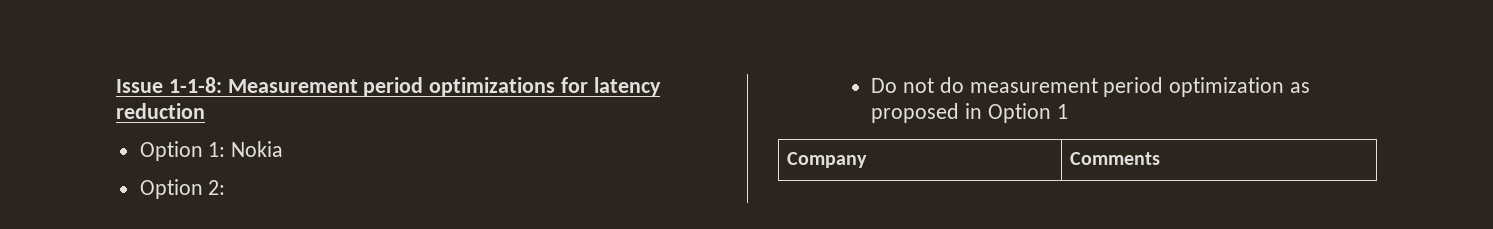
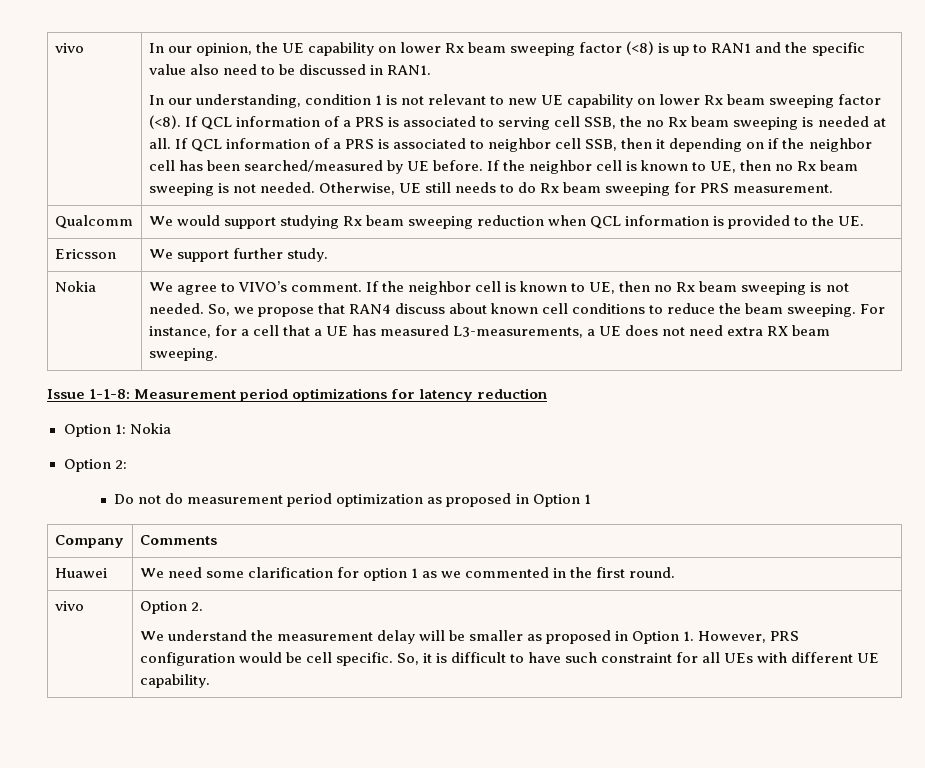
(116, 86) none -> [54,43,84,53] [148,41,865,56] [148,64,431,75] [148,94,882,108] [148,115,886,130] [148,138,872,152] [148,160,859,174] [148,182,834,196] [54,215,133,229] [148,215,865,229] [54,249,116,259] [148,248,328,262] [54,281,96,292] [148,281,849,295] [148,303,886,317] [148,325,831,338] [148,348,218,361] vivo | In our opinion, the UE capability on lower Rx beam sweeping factor (<8) is up to RAN1 and the specific value also need to be discussed in RAN1. // In our understanding, condition 1 is not relevant to new UE capability on lower Rx beam sweeping factor (<8). If QCL information of a PRS is associated to serving cell SSB, the no Rx beam sweeping is needed at all. If QCL information of a PRS is associated to neighbor cell SSB, then it depending on if the neighbor cell has been searched/measured by UE before. If the neighbor cell is known to UE, then no Rx beam sweeping is not needed. Otherwise, UE still needs to do Rx beam sweeping for PRS measurement. // Qualcomm | We would support studying Rx beam sweeping reduction when QCL information is provided to the UE. // Ericsson | We support further study. // Nokia | We agree to VIVO’s comment. If the neighbor cell is known to UE, then no Rx beam sweeping is not needed. So, we propose that RAN4 discuss about known cell conditions to reduce the beam sweeping. For instance, for a cell that a UE has measured L3-measurements, a UE does not need extra RX beam sweeping. //
(1161, 158) none -> [54,568,107,578] [139,567,676,581] [54,601,84,611] [139,601,203,614] [139,630,800,644] [139,652,880,666] [139,674,210,688] // Huawei | We need some clarification for option 1 as we commented in the first round. // vivo | Option 2. // We understand the measurement delay will be smaller as proposed in Option 1. However, PRS configuration would be cell specific. So, it is difficult to have such constraint for all UEs with different UE capability.

